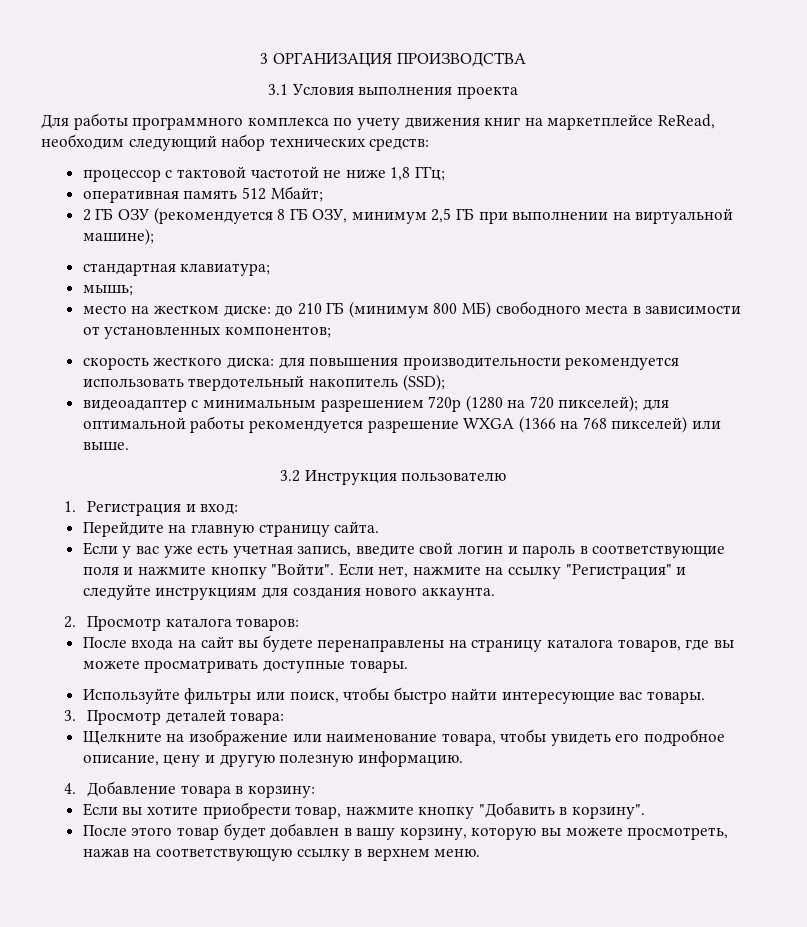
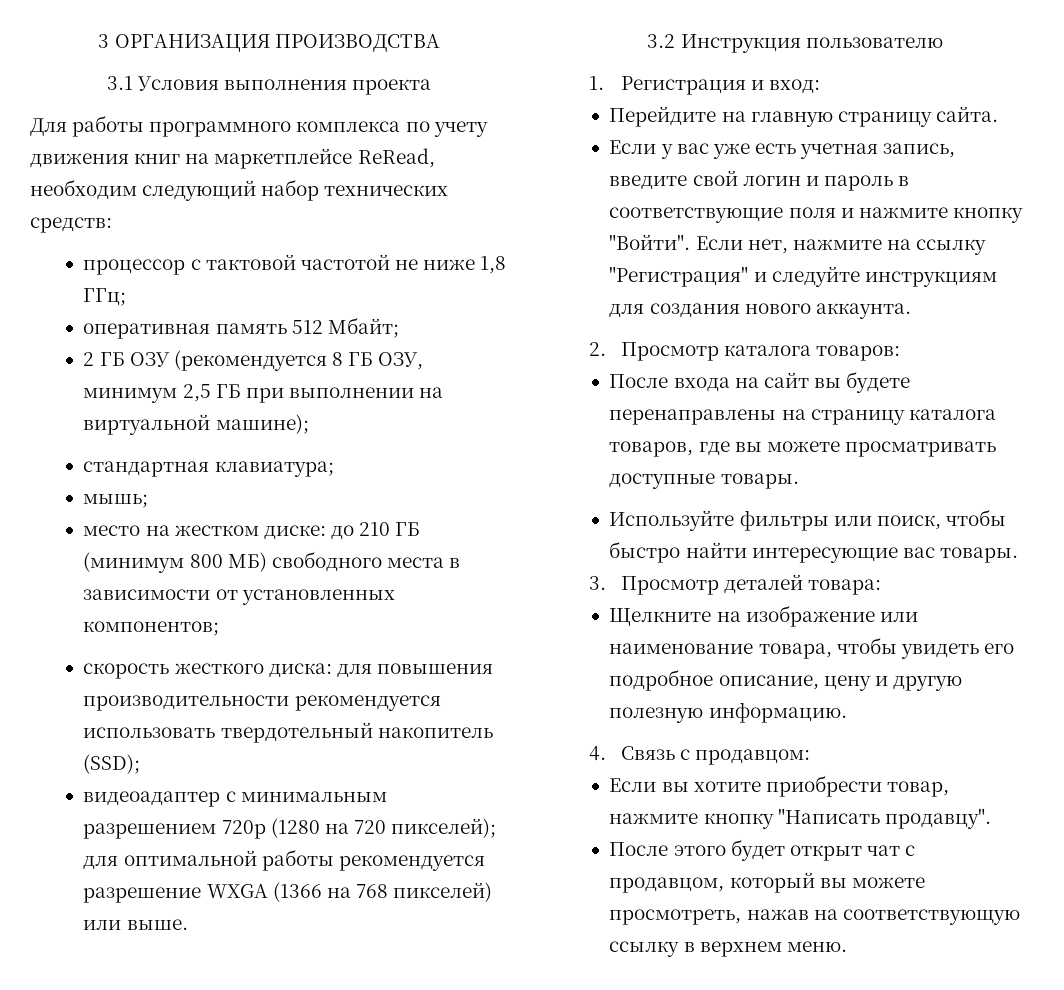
[87,781,315,798] Добавление товара в корзину: -> [621,746,811,765] Связь с продавцом:
[478,802,646,819] "Добавить в корзину". -> [777,808,991,829] "Написать продавцу".
[176,823,537,840] товар будет добавлен в вашу корзину, которую -> [730,839,916,861] [609,872,815,893] будет открыт чат с продавцом, который

